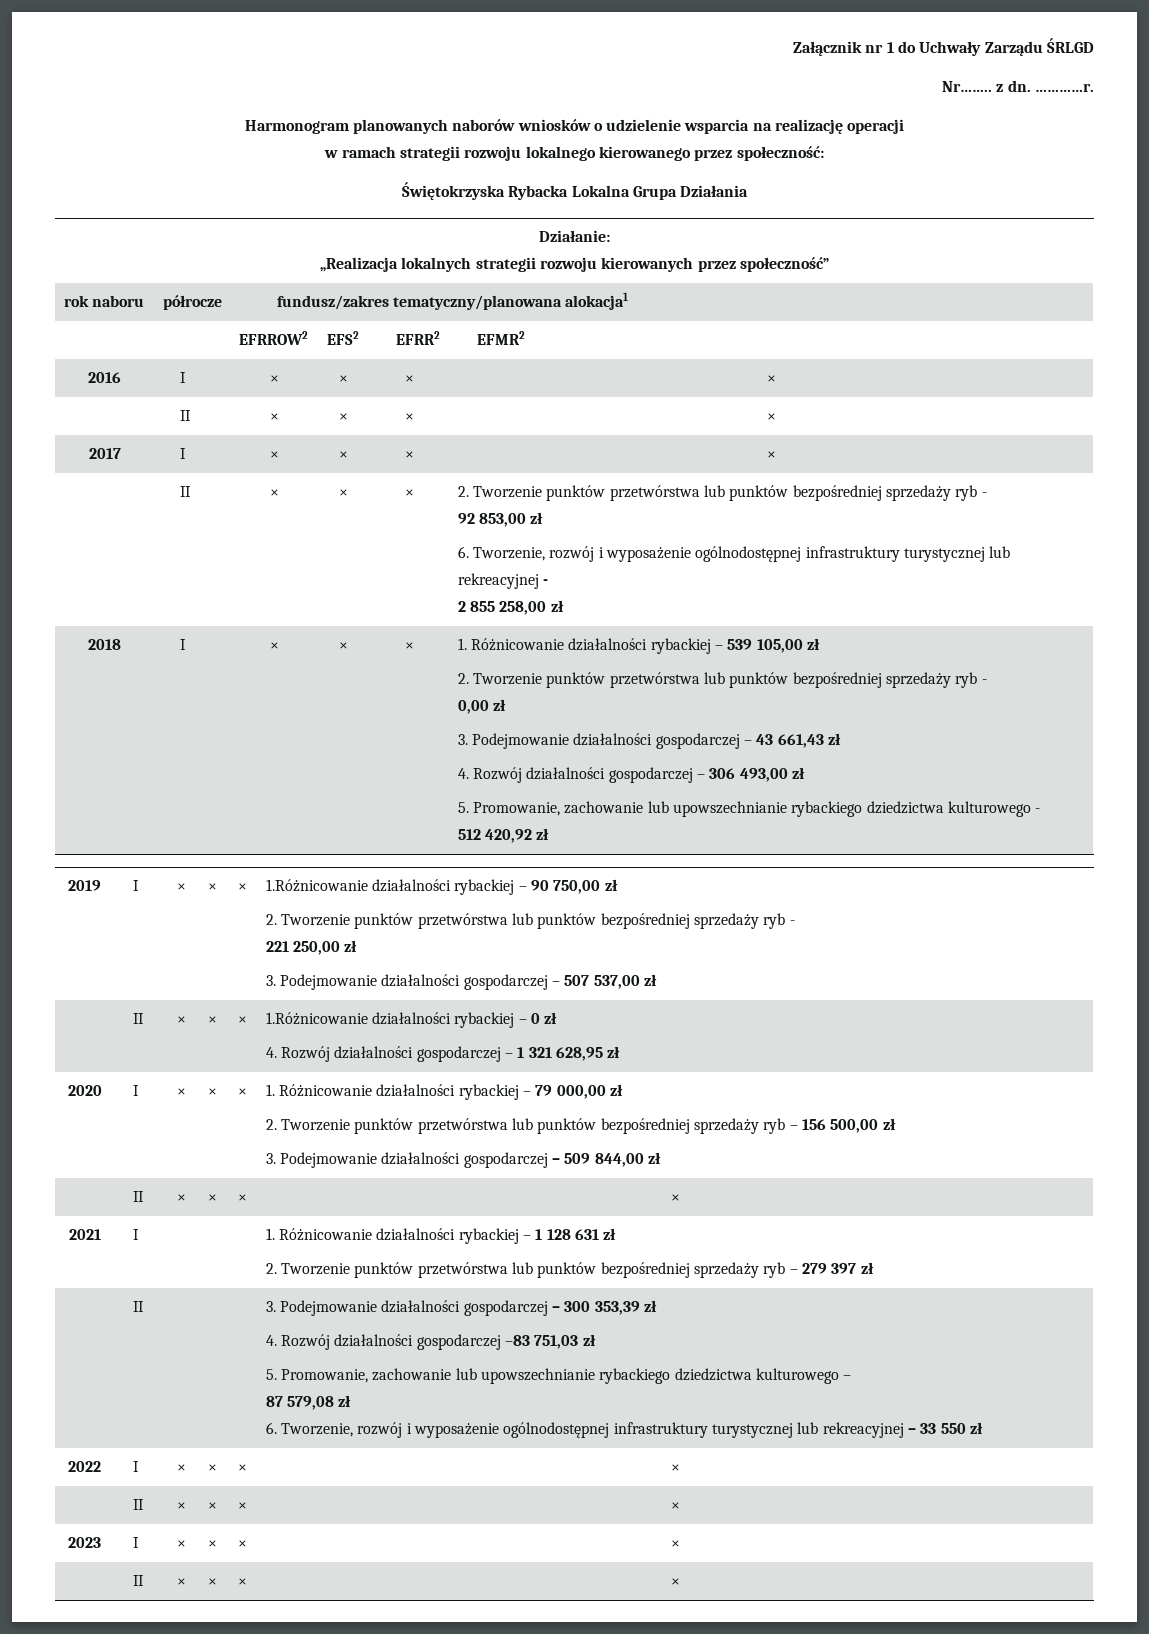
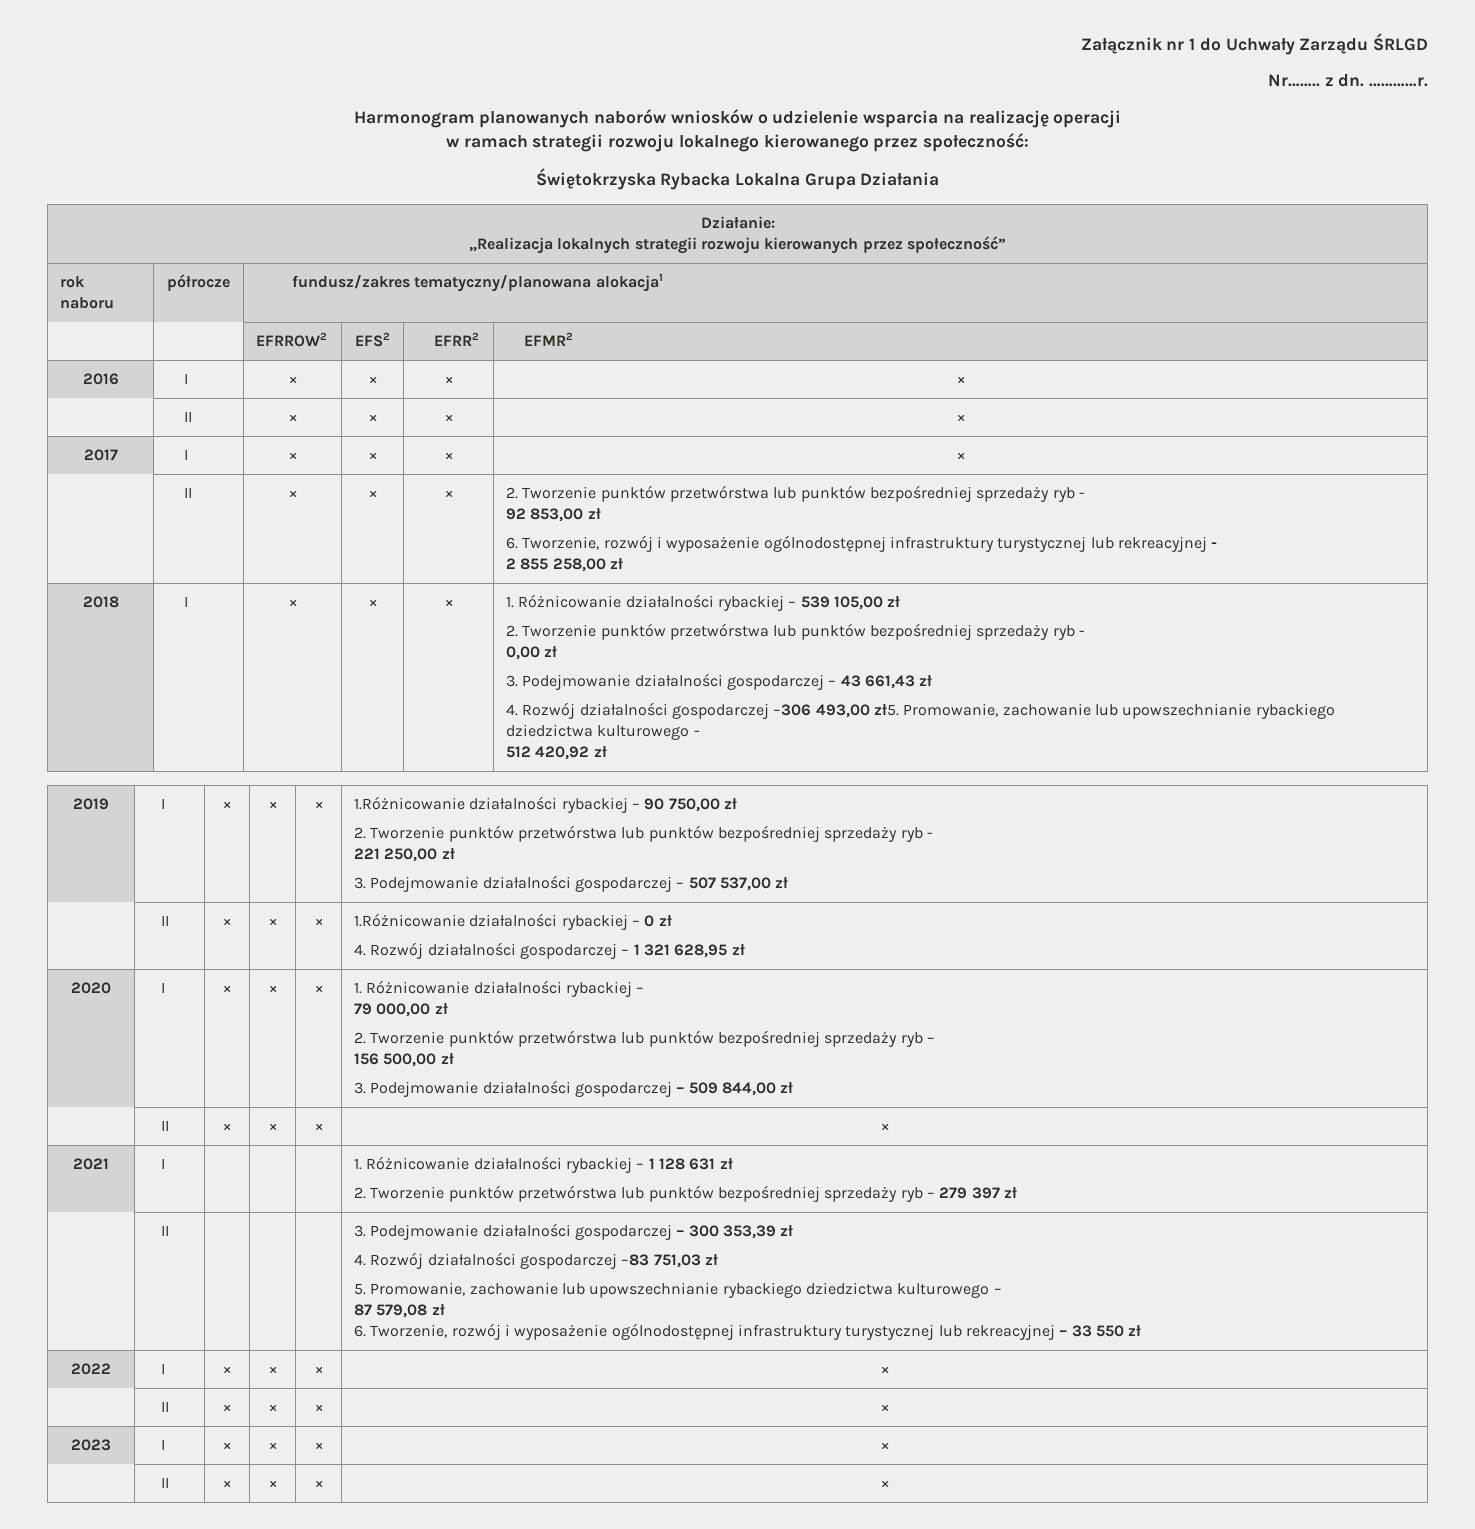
[697,767,805,782] [457,802,469,813] – 306 493,00 zł // 5. -> [773,704,900,718] –306 493,00 zł5.
(532, 1093) none -> (645, 990) //
(798, 1127) none -> (935, 1040) //

